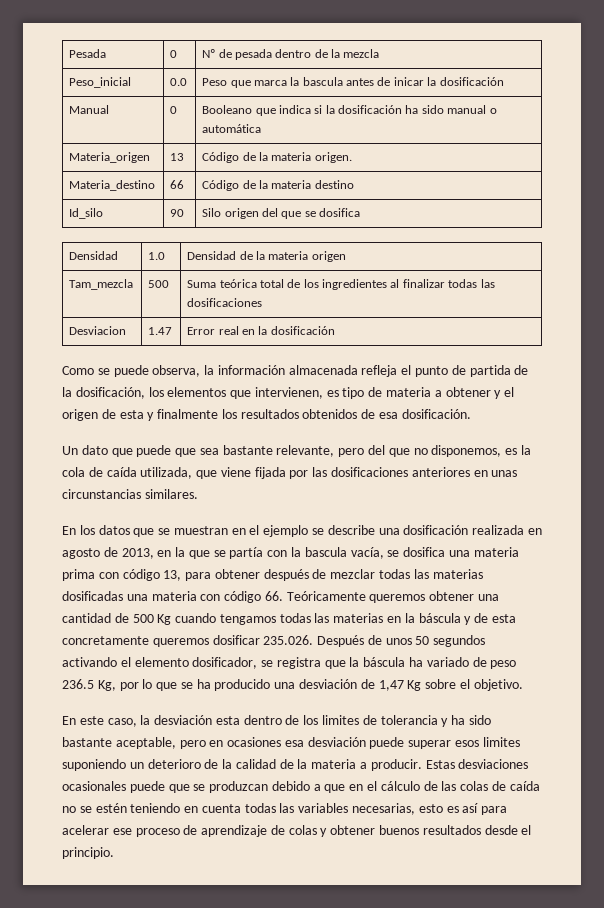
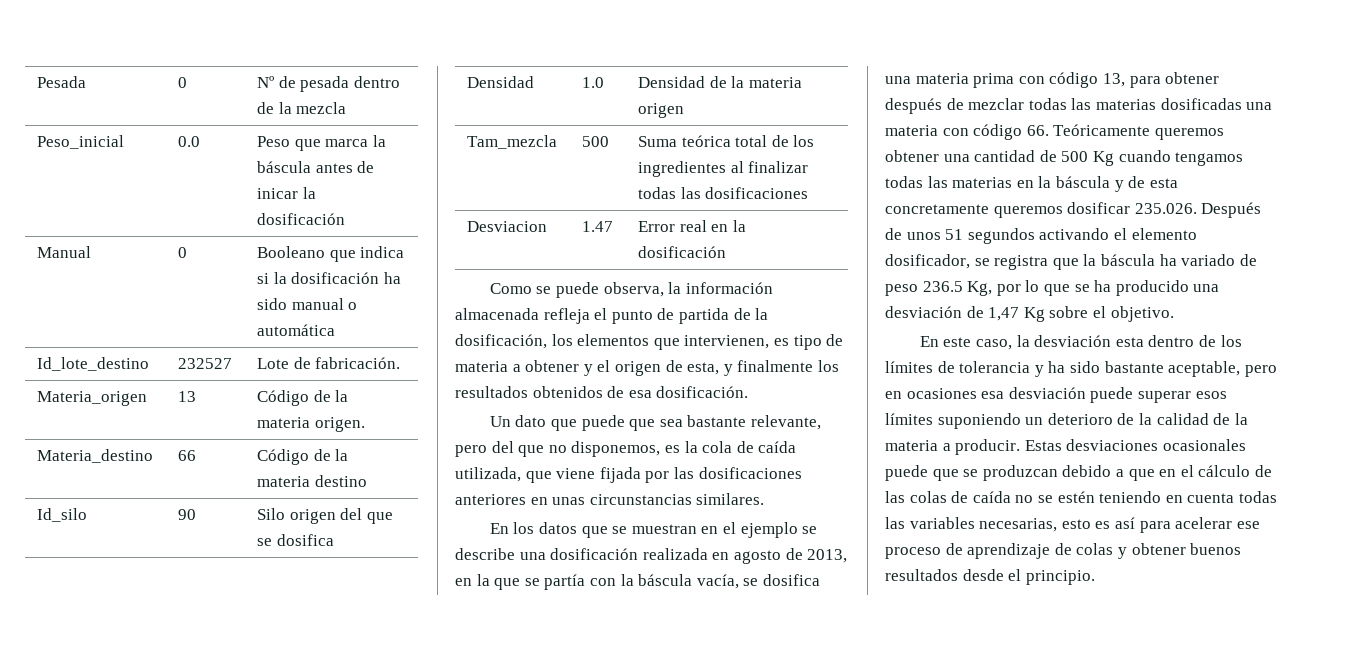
[302,77,343,86] bascula -> [257,161,312,173] báscula
(262, 128) none -> [37,357,150,371] [178,358,233,369] [257,357,401,369] // Id_lote_destino | 232527 | Lote de fabricación.
[119,410,144,419] esta -> [687,362,720,375] esta,
[304,547,347,557] bascula -> [638,574,693,586] báscula
[415,636,430,645] 50 -> [945,229,964,240] 51
[322,715,360,725] limites -> [885,361,933,373] límites
[482,737,520,747] limites -> [885,413,933,425] límites

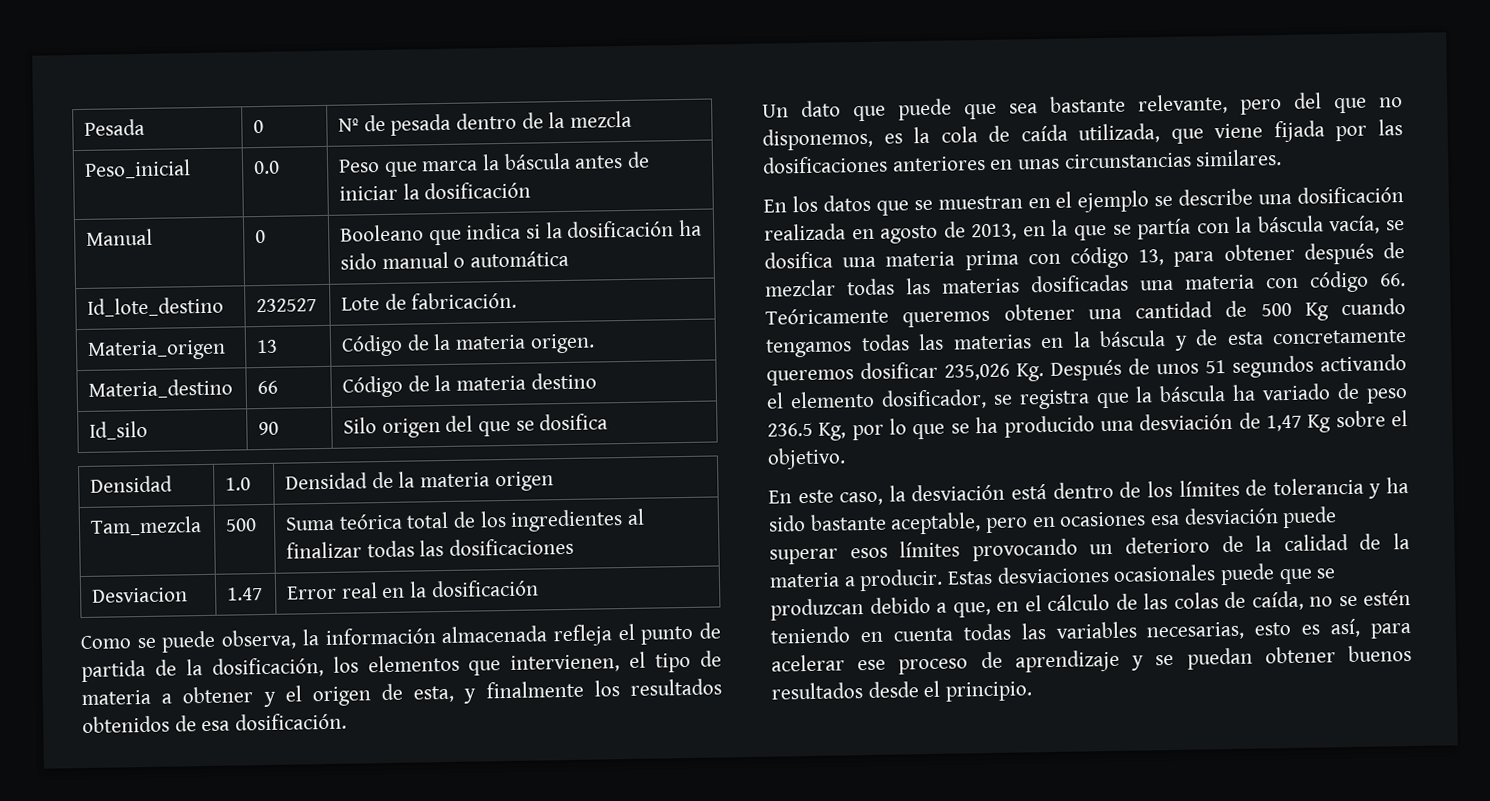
[257,188,299,199] inicar -> [339,185,399,201] iniciar
[773,338,789,346] es -> [629,651,647,668] el
[1134,203,1197,214] 235.026. -> [944,363,1044,382] 235,026 Kg.
[1115,337,1144,347] esta -> [1011,483,1048,500] está
[937,413,1021,429] suponiendo -> [971,538,1078,562] provocando
[1128,469,1155,481] que -> [952,601,991,618] que,
[972,491,1011,503] caída -> [1251,590,1304,611] caída,
[1114,517,1135,529] así -> [1330,618,1362,638] así,
[1054,543,1127,559] de colas y -> [1131,647,1253,671] y se puedan

